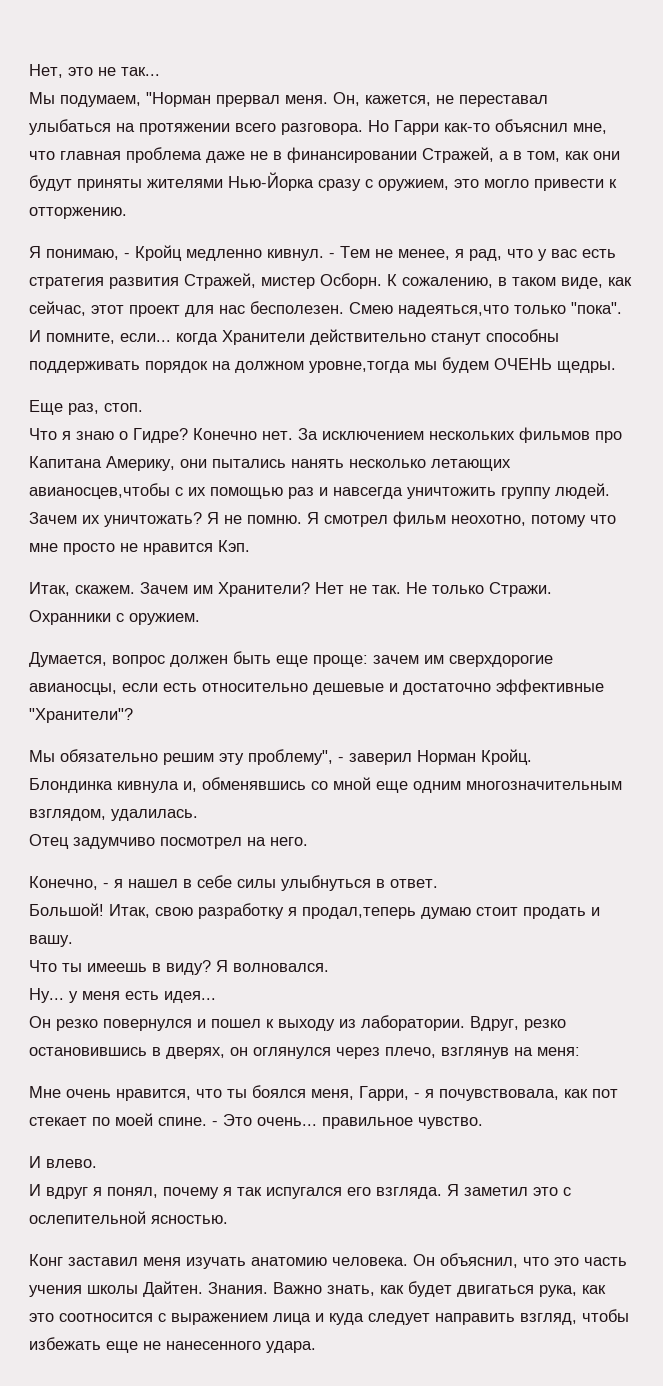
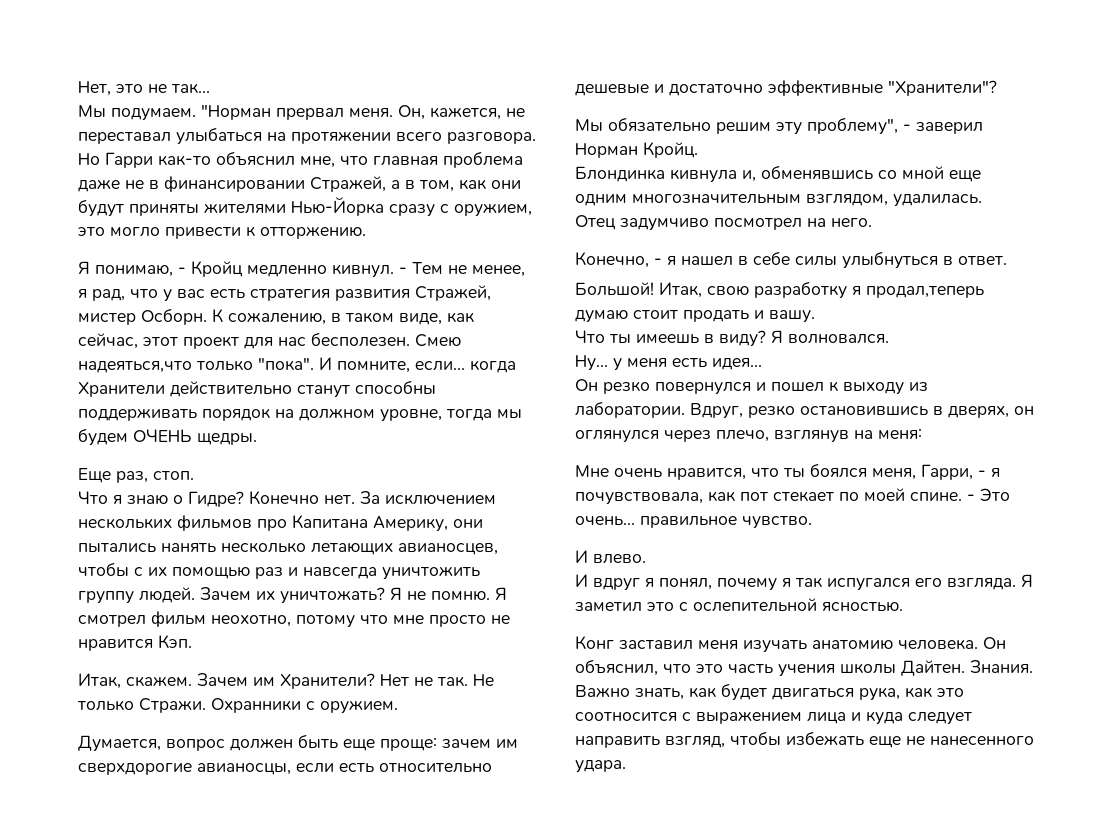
[60,95,141,107] подумаем, -> [111,108,196,121] подумаем.
[309,361,410,373] уровне,тогда -> [380,409,492,422] уровне, тогда
[29,483,170,499] авианосцев,чтобы -> [398,543,498,555] [78,562,129,576] авианосцев, чтобы

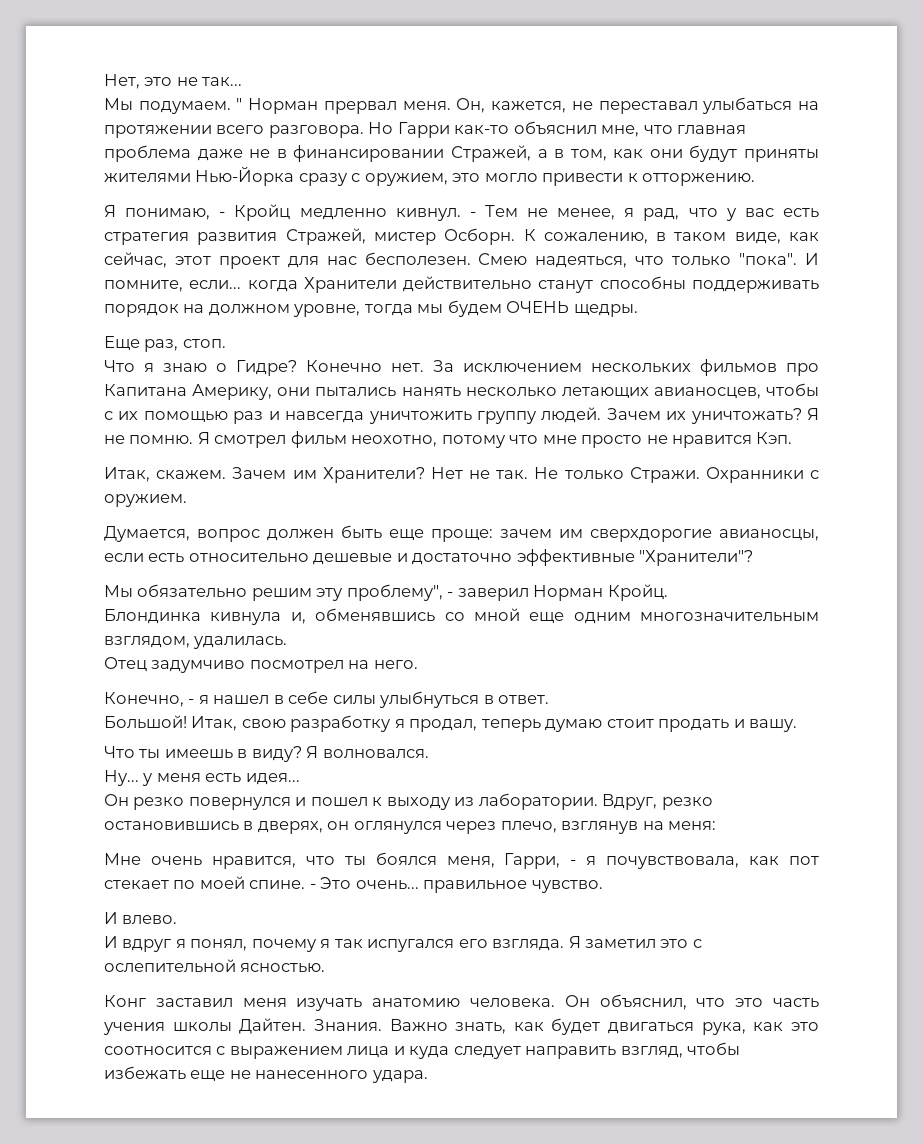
[201,104,271,120] "Норман -> [236,98,319,114] " Норман
[78,361,192,373] надеяться,что -> [535,256,665,268] надеяться, что
[866,286,984,298] продал,теперь -> [409,719,541,732] продал, теперь

